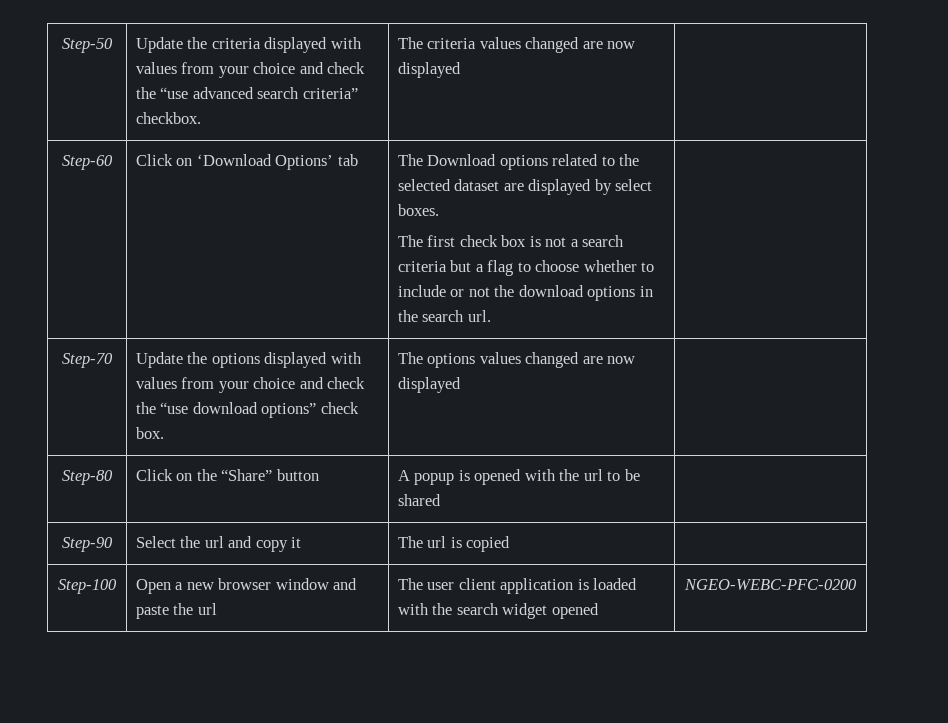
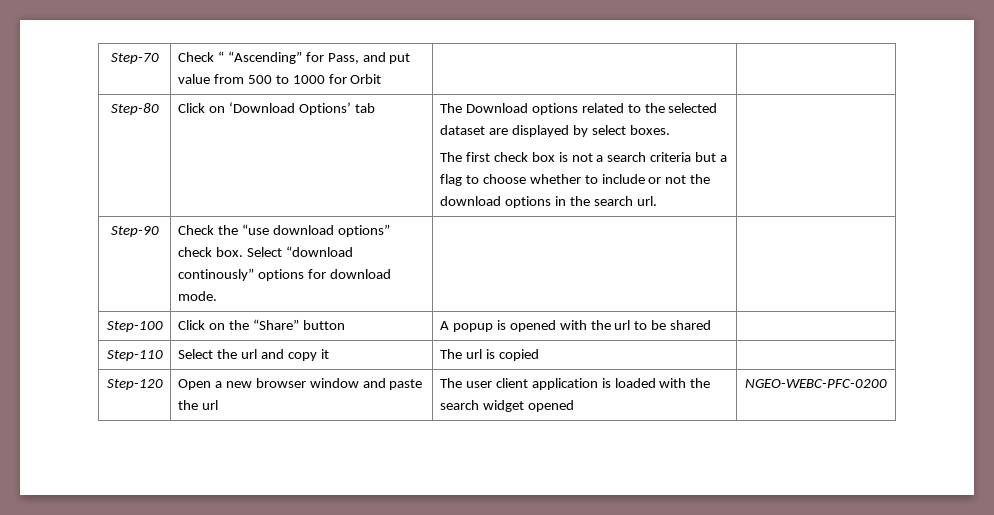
[62,38,113,53] [136,37,362,53] [136,62,366,78] [136,87,358,99] [136,112,202,124] [398,37,636,53] [398,62,462,78] [62,155,113,170] Step-50 | Update the criteria displayed with values from your choice and check the “use advanced search criteria” checkbox. | The criteria values changed are now displayed | // Step-60 -> [110,53,159,64] [177,51,411,64] [177,74,382,84] [110,103,159,115] Step-70 | Check “ “Ascending” for Pass, and put value from 500 to 1000 for Orbit | | // Step-80
[62,353,113,368] [136,352,362,368] [136,377,366,393] Step-70 | Update the options displayed with values from your choice and check -> [110,226,159,237] [177,225,214,235] Step-90 | Check
[398,352,636,368] [398,377,462,393] [62,470,113,485] | The options values changed are now displayed | // Step-80 -> [246,246,353,257] [177,268,391,281] [177,291,217,301] [106,321,163,332] Select “download continously” options for download mode. | | // Step-100
[62,537,113,552] Step-90 -> [106,350,163,361] Step-110
[58,579,117,594] Step-100 -> [106,379,163,390] Step-120

